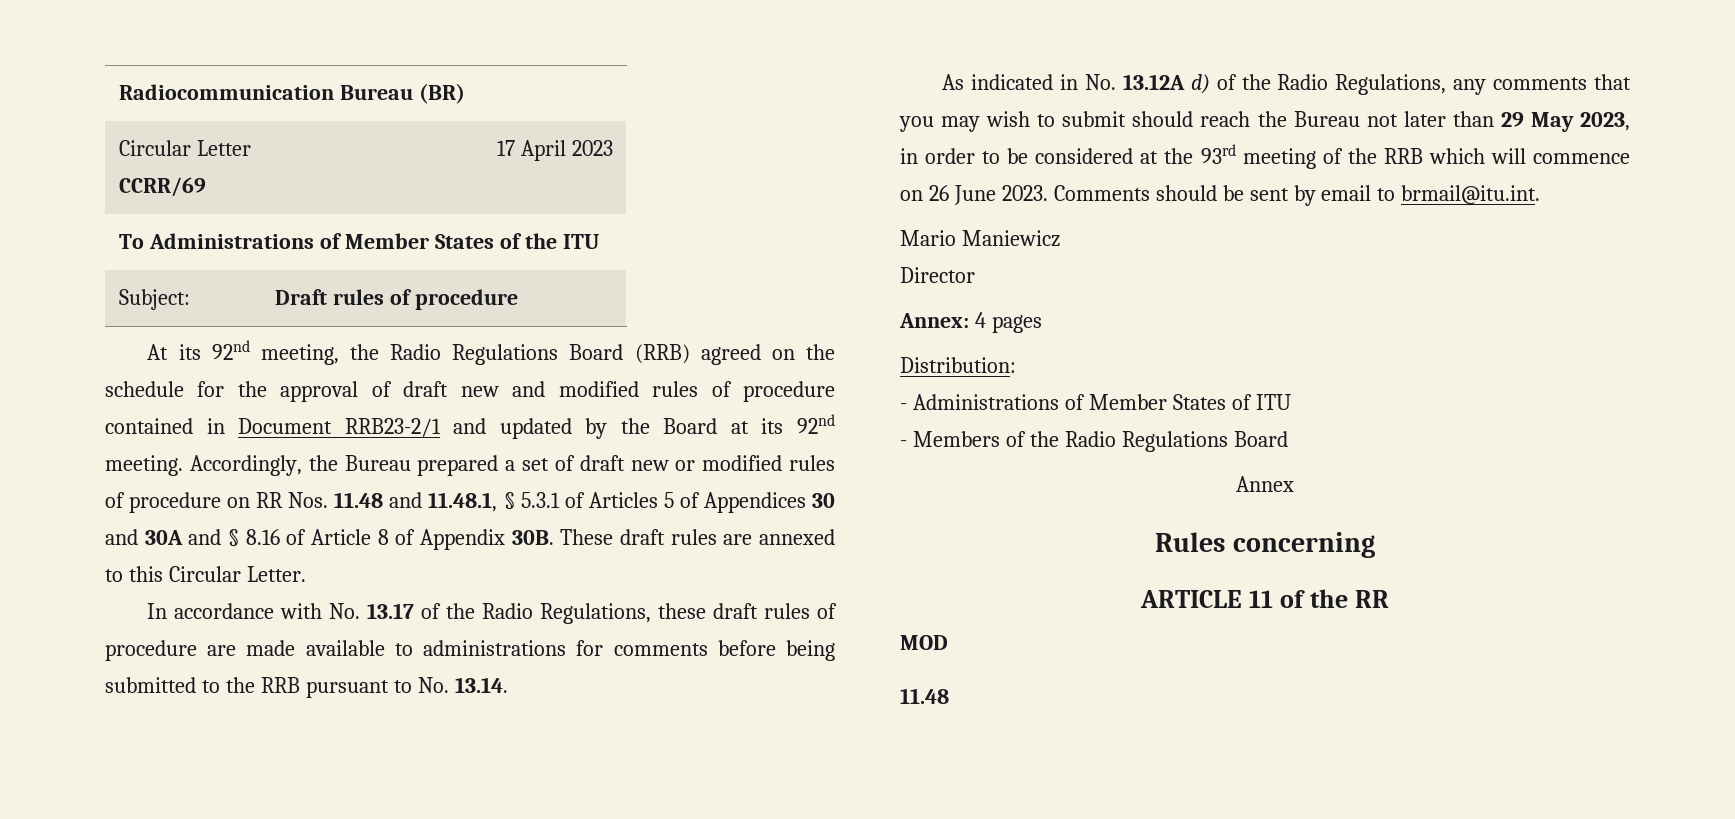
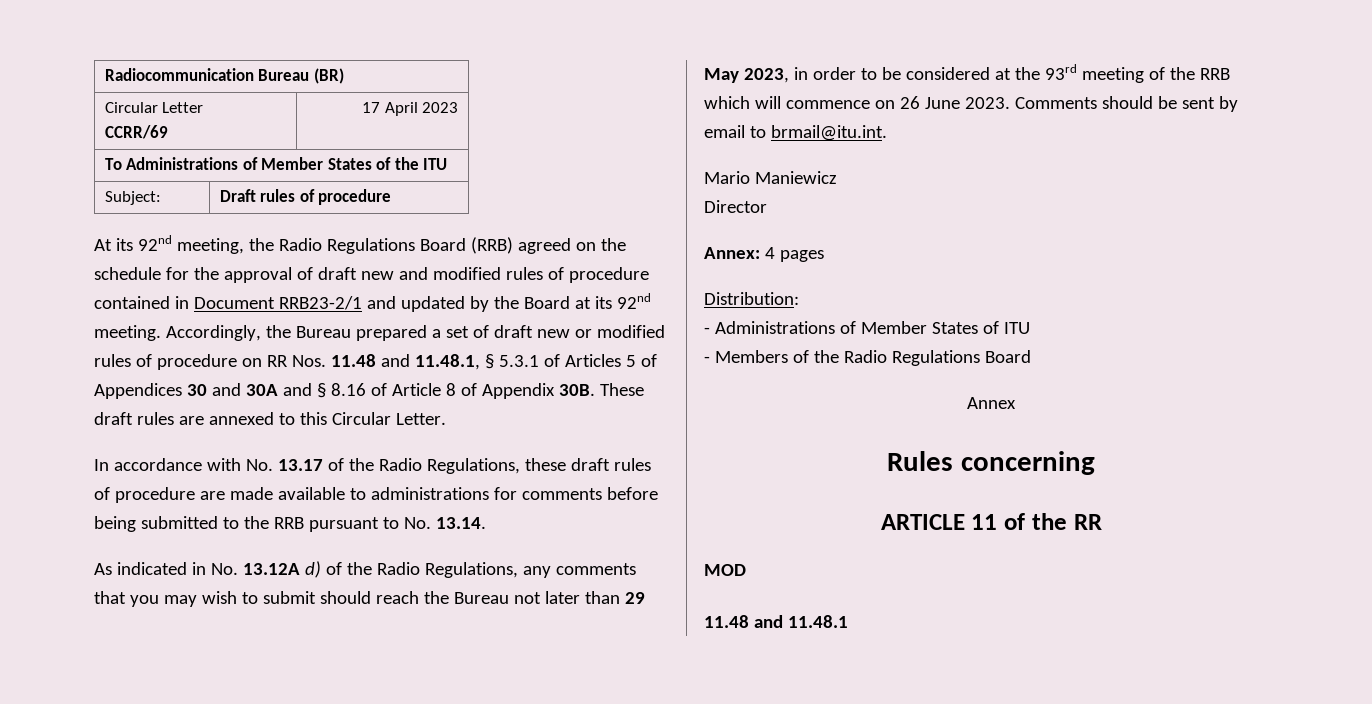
(949, 696) none -> [753,615,848,628] and 11.48.1

